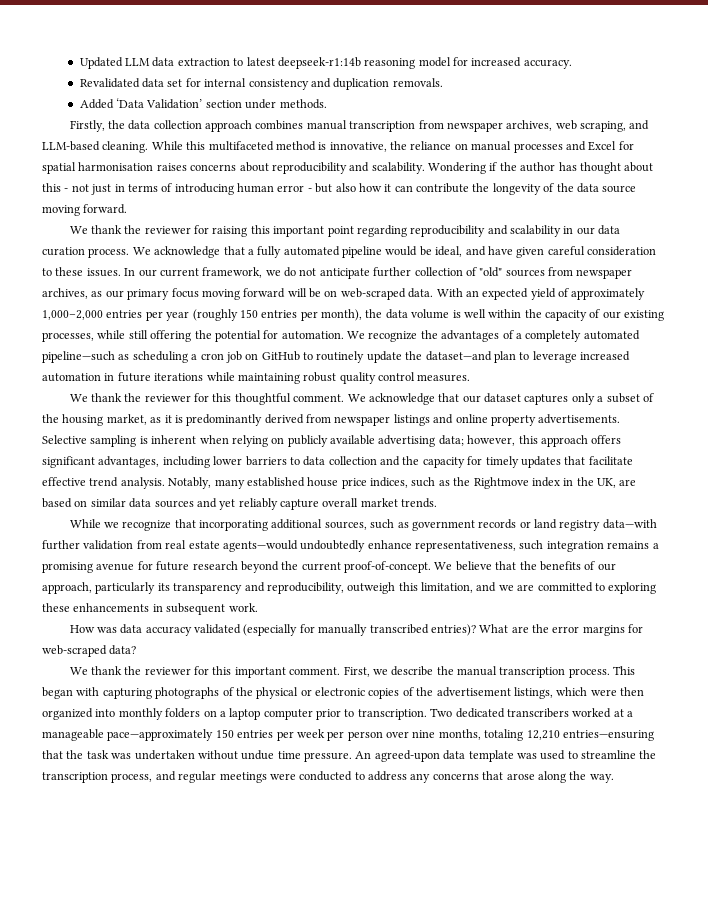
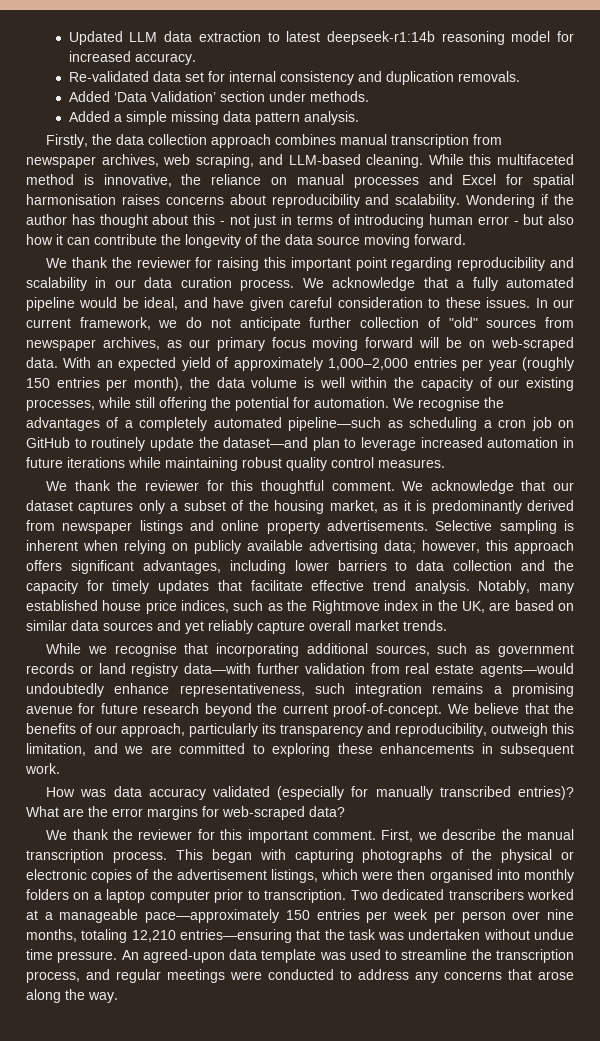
[79,78,140,88] Revalidated -> [68,71,149,82] Re-validated
(327, 104) none -> [68,111,359,125] // Added a simple missing data pattern analysis.
[368,331,418,342] recognize -> [418,397,480,411] recognise
[122,520,172,531] recognize -> [114,643,177,657] recognise
[42,708,93,720] organized -> [429,869,493,883] organised

